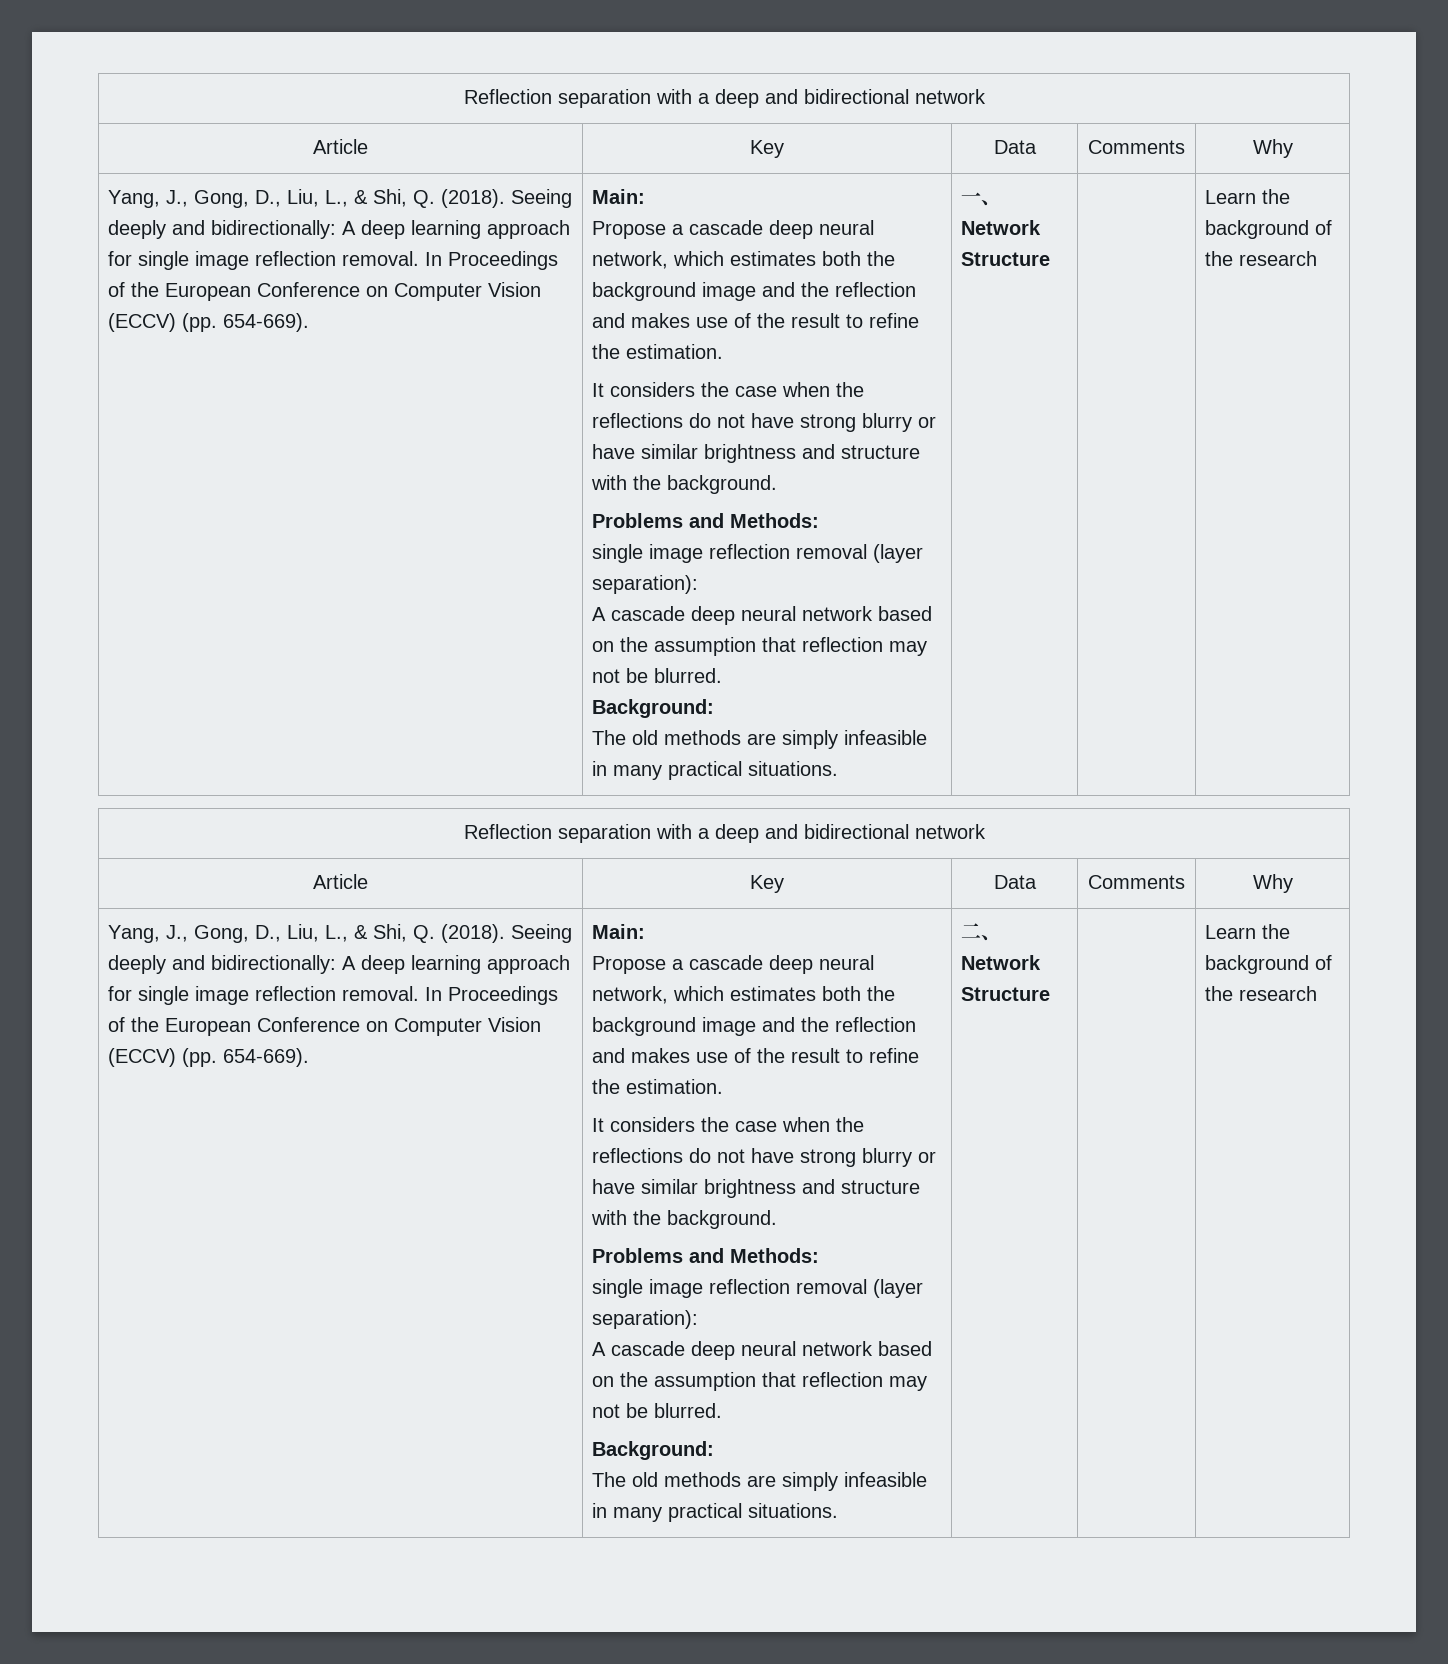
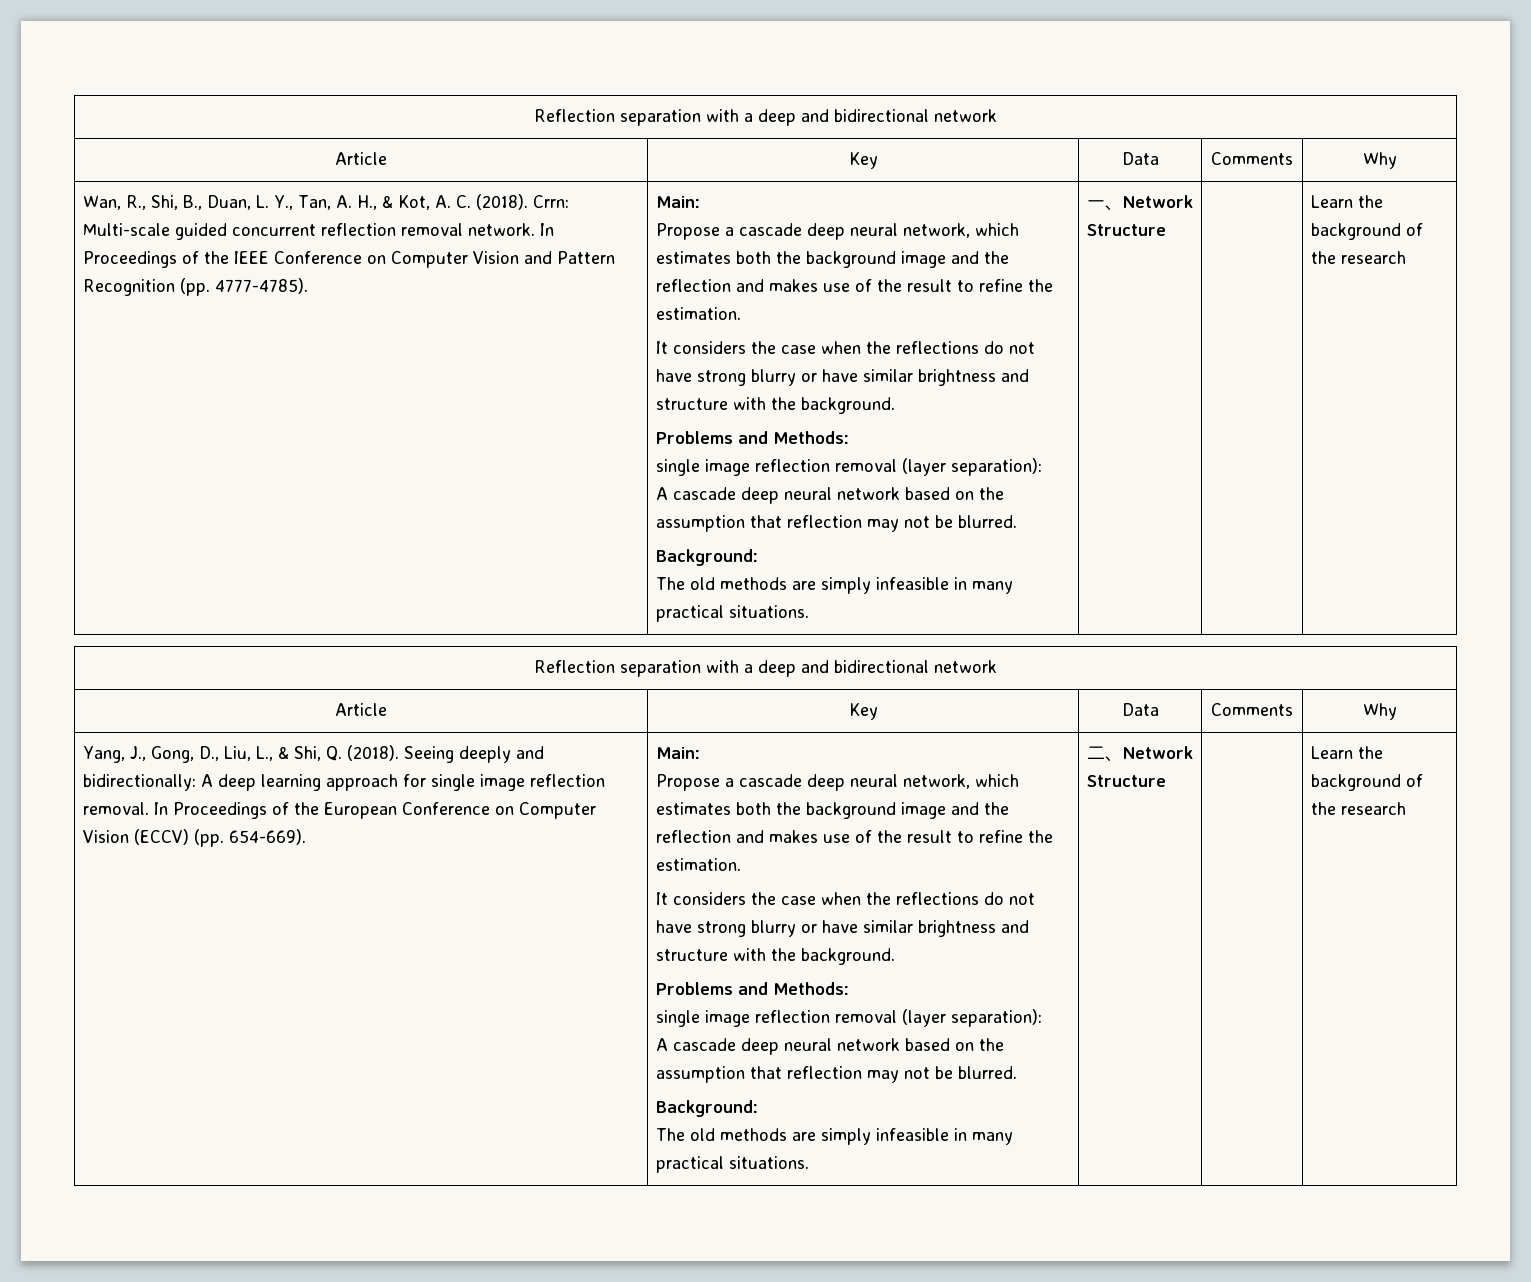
[108,189,573,208] [108,220,571,239] [108,251,559,270] [108,282,542,301] [108,313,310,332] Yang, J., Gong, D., Liu, L., & Shi, Q. (2018). Seeing deeply and bidirectionally: A deep learning approach for single image reflection removal. In Proceedings of the European Conference on Computer Vision (ECCV) (pp. 654-669). -> [82,194,569,210] [82,223,554,240] [82,251,615,268] [82,278,308,296] Wan, R., Shi, B., Duan, L. Y., Tan, A. H., & Kot, A. C. (2018). Crrn: Multi-scale guided concurrent reflection removal network. In Proceedings of the IEEE Conference on Computer Vision and Pattern Recognition (pp. 4777-4785).

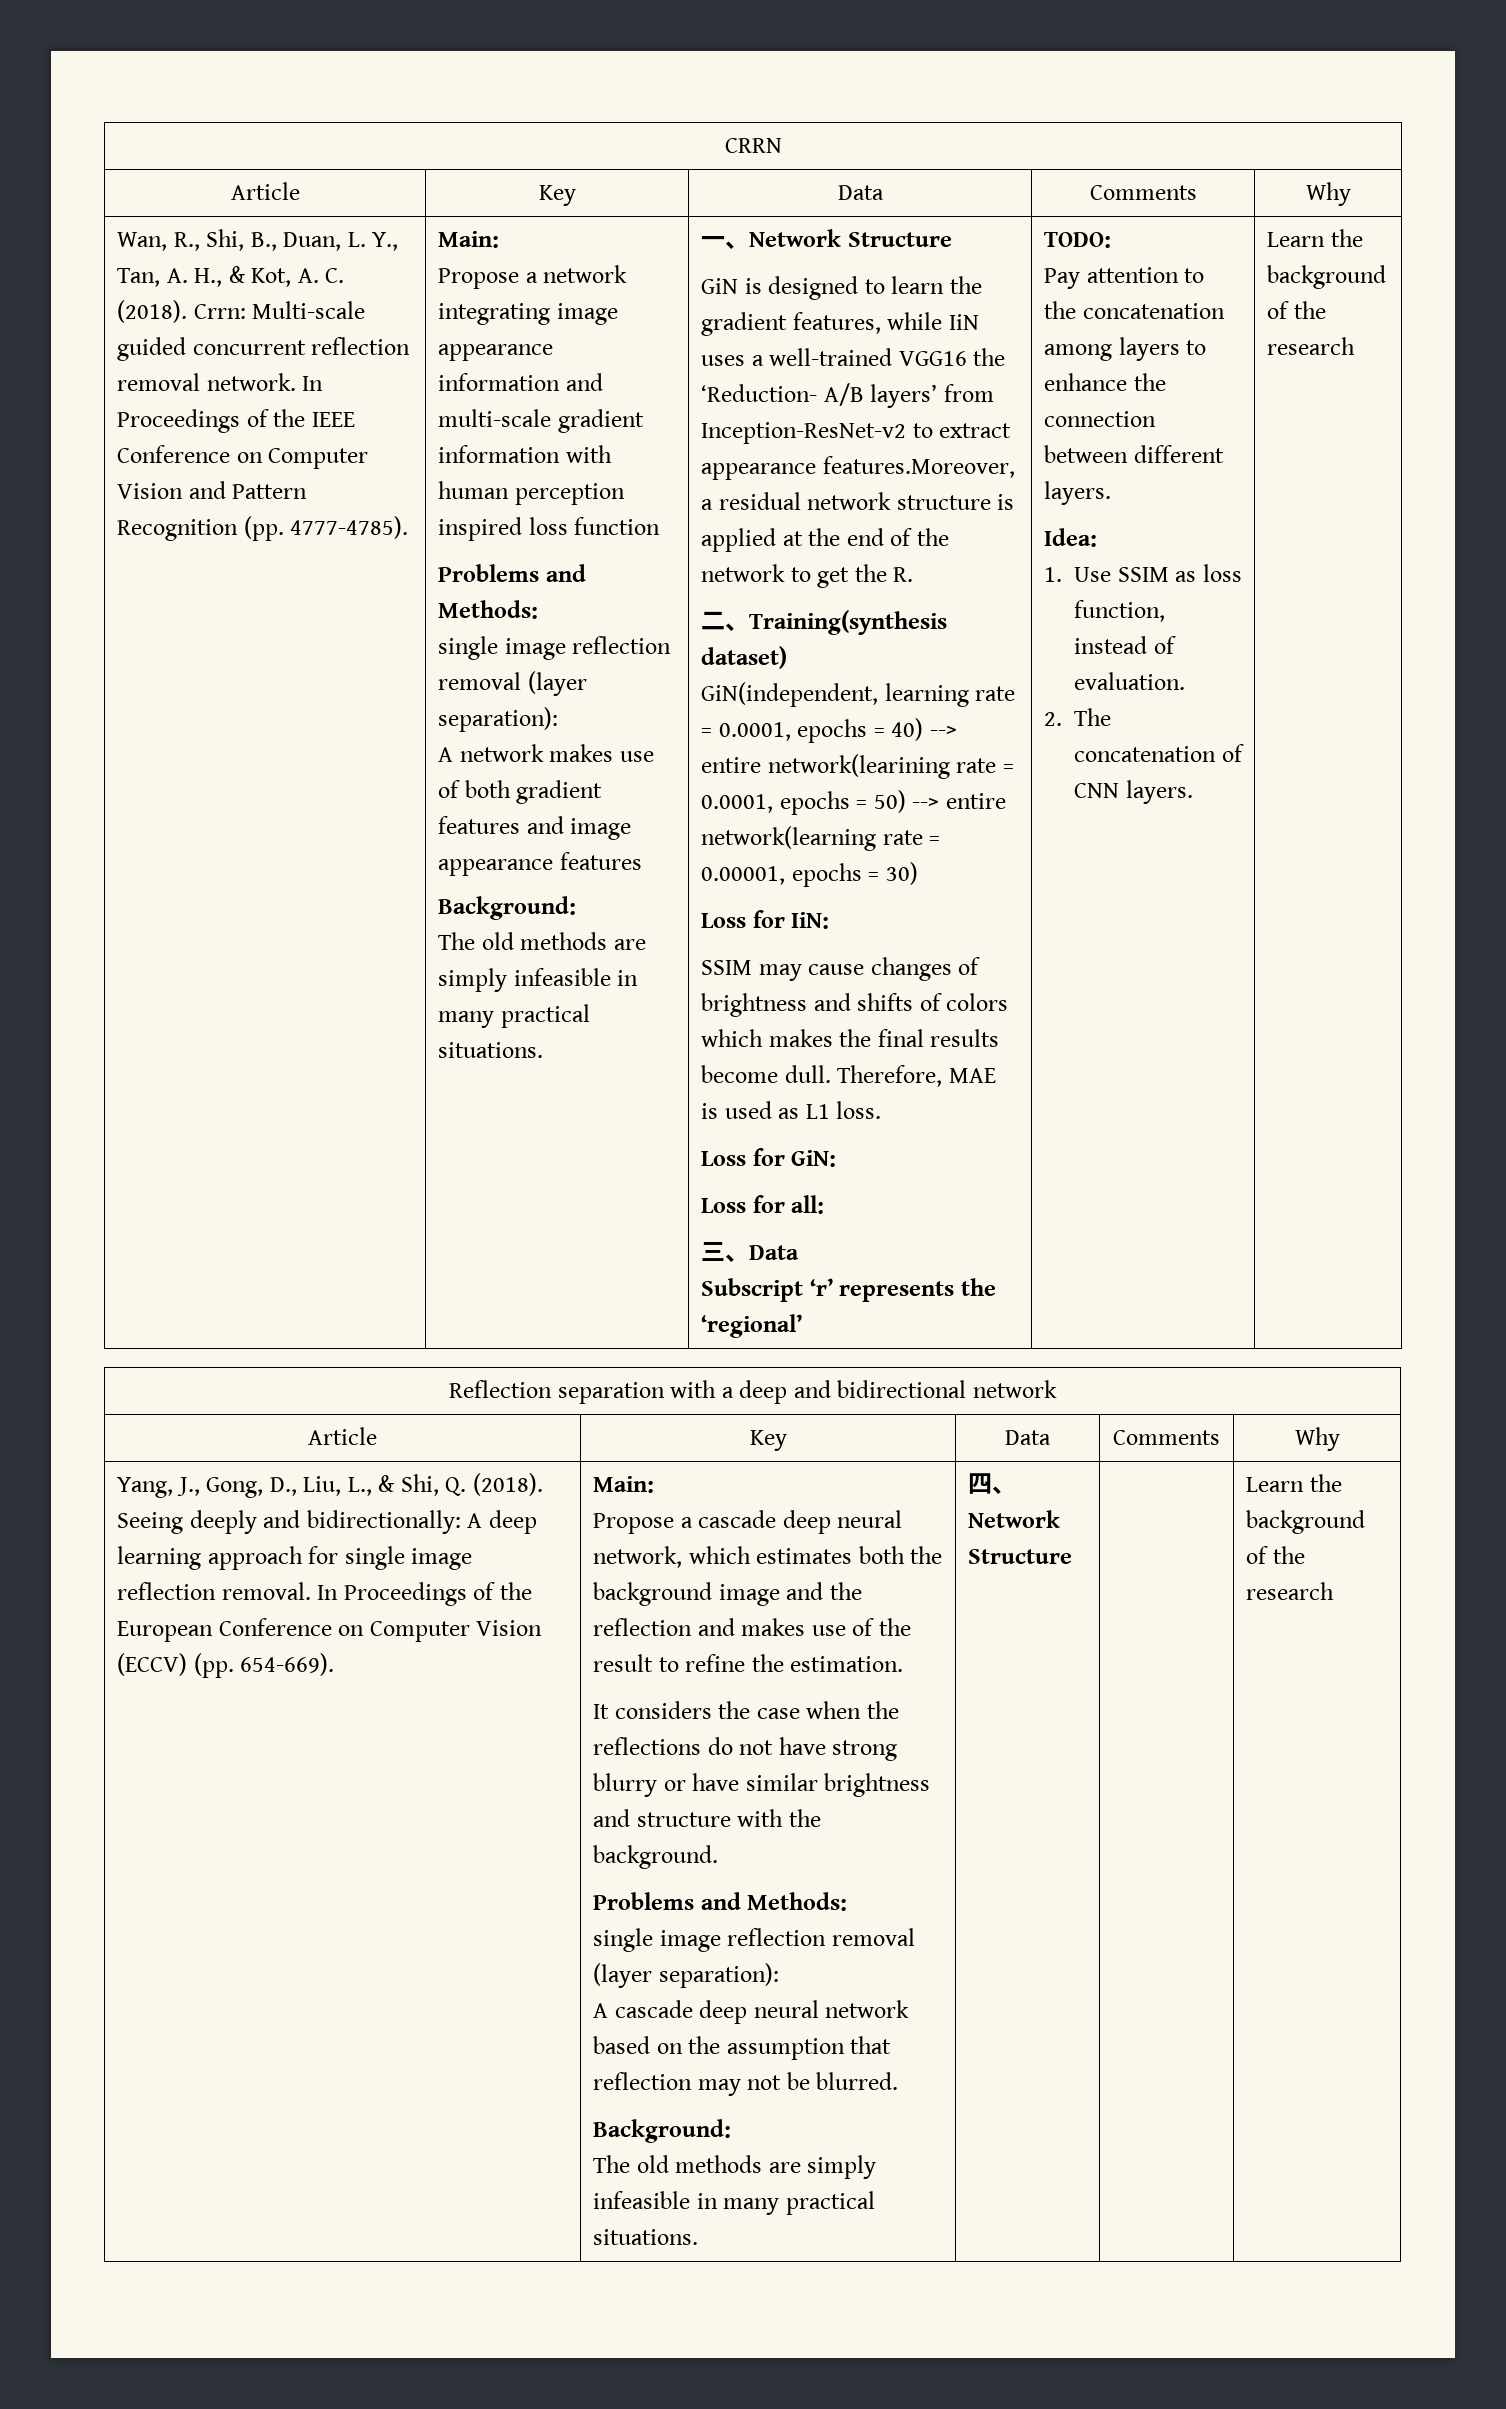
[534,109,997,126] Reflection separation with a deep and bidirectional network -> [724,138,782,153] CRRN
[738,223,1019,240] [655,251,1009,268] [655,279,1053,292] [655,307,741,320] [655,341,1035,354] [655,369,1029,386] [655,397,895,414] cascade deep neural network, which estimates both the background image and the reflection and makes use of the result to refine the estimation. // It considers the case when the reflections do not have strong blurry or have similar brightness and structure with the background. -> [543,265,628,283] [438,303,618,325] [438,344,554,361] [438,373,603,391] [438,409,644,433] [438,445,612,463] [438,481,625,505] [438,517,661,541] network integrating image appearance information and multi-scale gradient information with human perception inspired loss function
[672,487,1004,504] [655,515,1017,532] cascade deep neural network based on the assumption that reflection may not be blurred. -> [459,744,654,762] [438,780,603,804] [438,816,632,840] [438,852,642,876] network makes use of both gradient features and image appearance features
(1166, 230) | -> [701,276,982,300] [701,312,979,336] [701,348,1006,366] [701,383,994,408] [701,422,1012,444] [701,456,1015,480] [701,492,1015,510] [701,528,949,552] [701,564,914,588] [701,610,948,635] [701,646,788,669] [701,682,1016,707] [701,718,957,743] [701,754,1014,779] [701,790,1006,815] [701,826,941,851] [701,862,918,887] [701,910,830,929] [701,957,981,981] [701,993,1009,1017] [701,1029,1000,1047] [701,1065,996,1087] [701,1101,882,1119] [701,1148,837,1167] [701,1195,825,1214] [701,1242,800,1262] [701,1278,996,1302] [701,1314,803,1338] [1044,232,1112,248] [1044,267,1205,289] [1044,301,1225,319] [1044,337,1207,361] [1044,373,1166,391] [1044,411,1157,427] [1044,445,1224,463] [1044,481,1112,505] [1044,528,1098,547] [1044,564,1242,582] [1074,600,1166,622] [1074,636,1176,654] [1074,672,1186,690] [1044,708,1112,726] [1074,744,1244,762] [1074,780,1193,804] // GiN is designed to learn the gradient features, while IiN uses a well-trained VGG16 the ‘Reduction- A/B layers’ from Inception-ResNet-v2 to extract appearance features.Moreover, a residual network structure is applied at the end of the network to get the R. // 二、Training(synthesis dataset) // GiN(independent, learning rate = 0.0001, epochs = 40) --> entire network(learining rate = 0.0001, epochs = 50) --> entire network(learning rate = 0.00001, epochs = 30) // Loss for IiN: // SSIM may cause changes of brightness and shifts of colors which makes the final results become dull. Therefore, MAE is used as L1 loss. // Loss for GiN: // Loss for all: // 三、Data // Subscript ‘r’ represents the ‘regional’ | TODO: // Pay attention to the concatenation among layers to enhance the connection between different layers. // Idea: // 1. Use SSIM as loss function, instead of evaluation. // 2. The concatenation of CNN layers.
[1086,746,1105,759] 二 -> [968,1473,993,1494] 四

